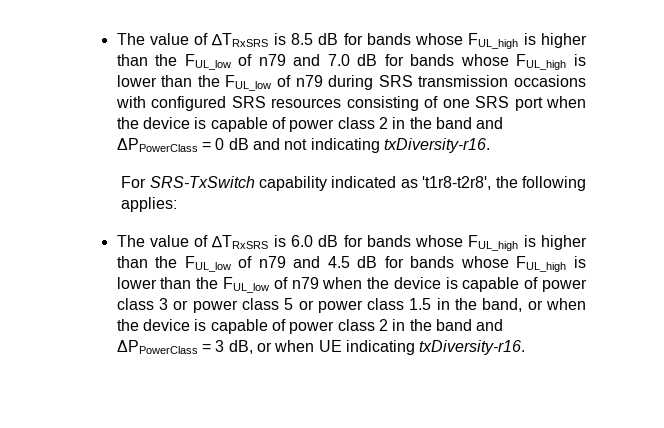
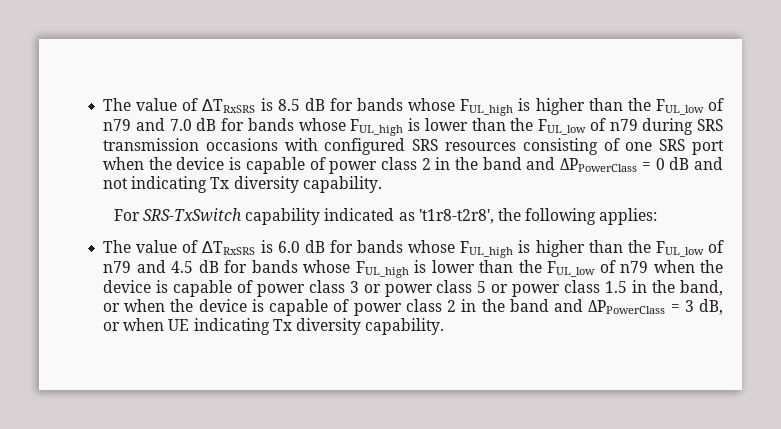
[383,138,490,153] txDiversity-r16. -> [210,176,382,193] Tx diversity capability.
[419,340,526,355] txDiversity-r16. -> [272,318,445,335] Tx diversity capability.

